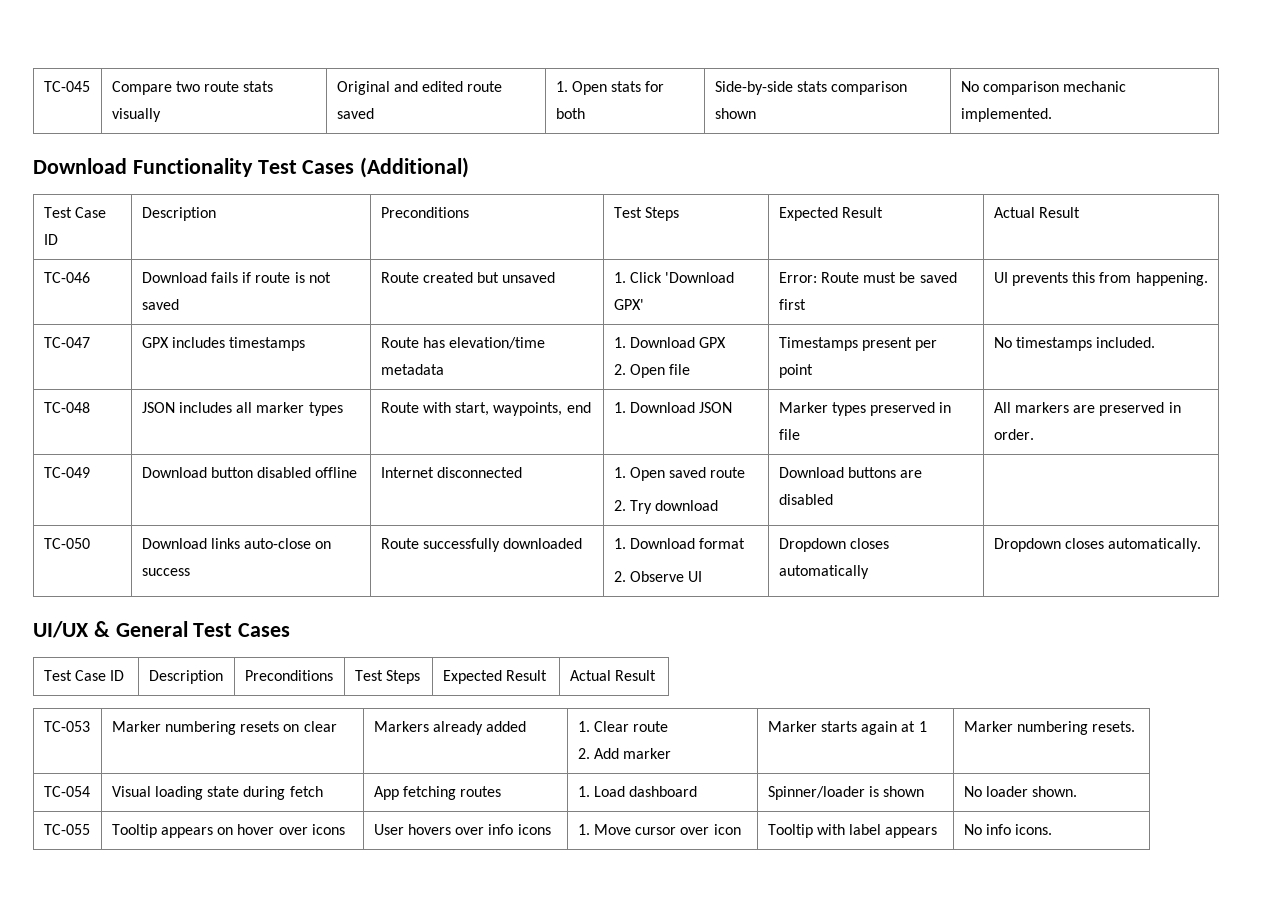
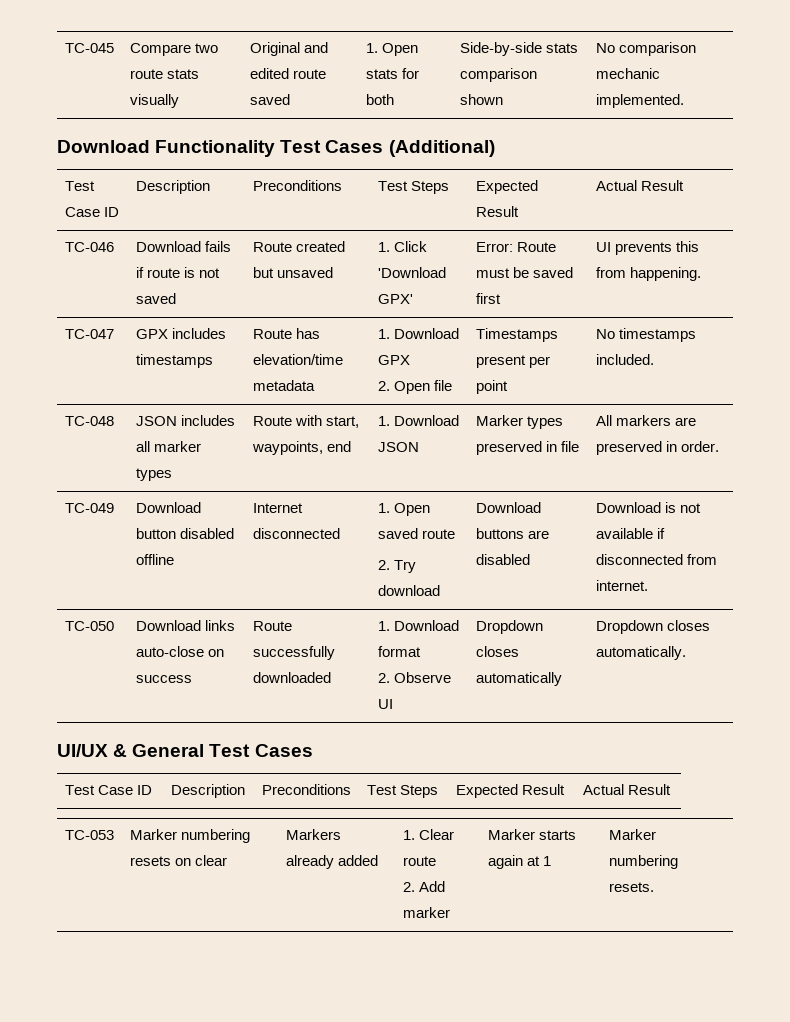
(833, 499) none -> [595,502,702,513] [595,528,665,539] [595,554,717,565] [595,580,648,591] Download is not available if disconnected from internet.
[43,786,90,797] [111,786,323,800] [373,786,502,800] [577,786,698,797] [767,786,925,800] [963,786,1078,797] [43,824,90,835] [111,824,346,838] [373,824,551,835] [577,824,741,835] [767,824,938,838] [963,824,1053,835] // TC-054 | Visual loading state during fetch | App fetching routes | 1. Load dashboard | Spinner/loader is shown | No loader shown. // TC-055 | Tooltip appears on hover over icons | User hovers over info icons | 1. Move cursor over icon | Tooltip with label appears | No info icons. -> (654, 887) none

